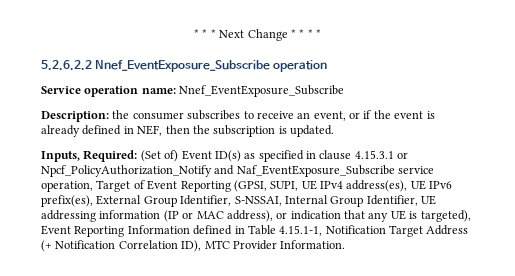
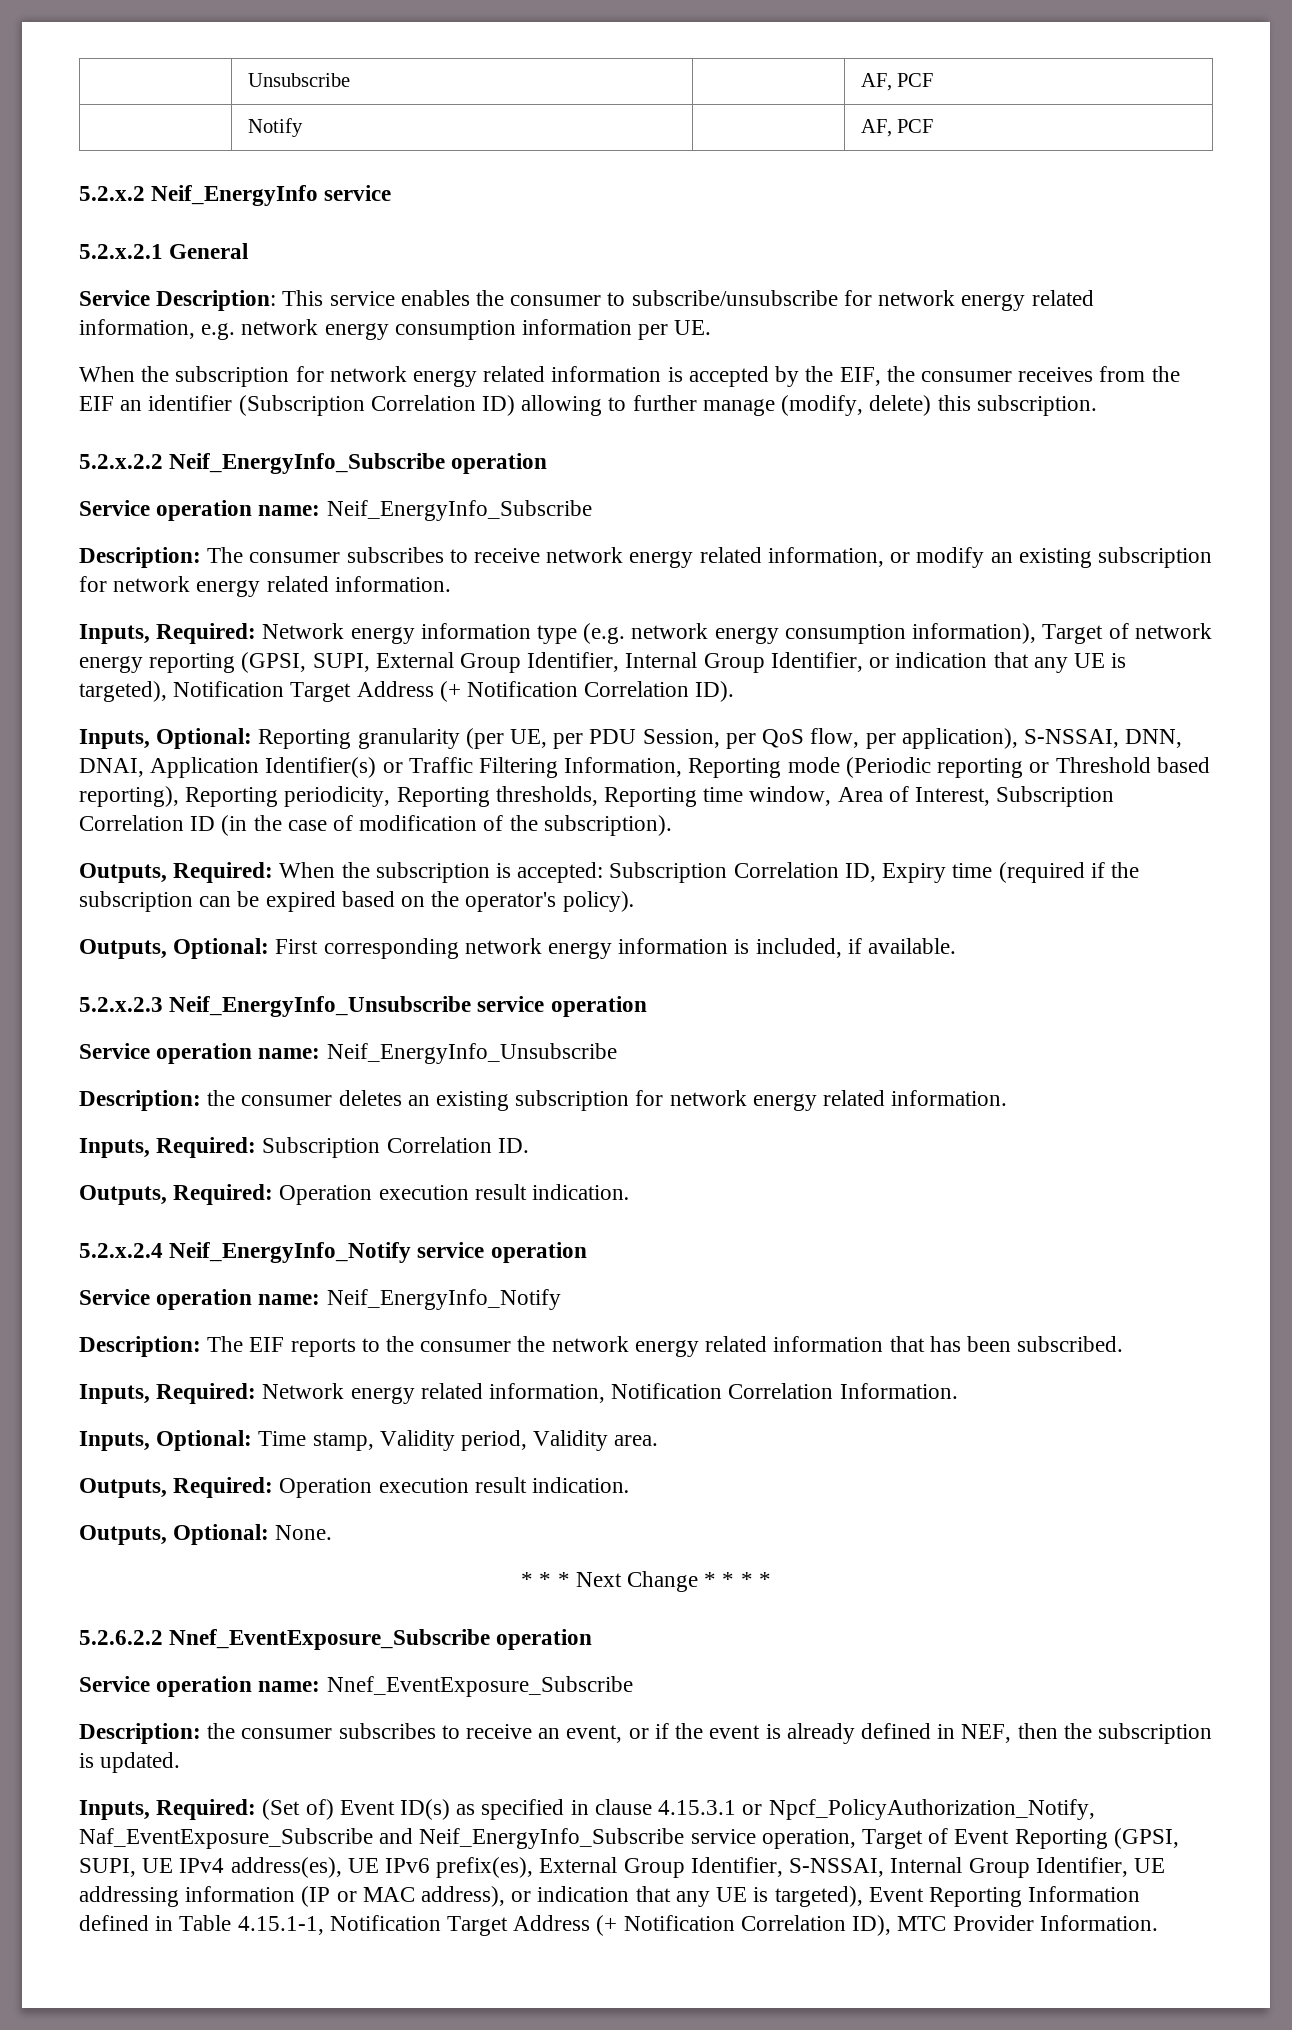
(194, 33) none -> [247,73,350,87] [860,73,934,91] [247,118,303,137] [860,119,934,137] [79,185,392,206] [79,243,249,259] [79,290,1094,311] [79,319,712,340] [79,366,1180,387] [79,395,1097,416] [79,453,548,474] [79,500,592,521] [79,547,1212,568] [79,576,451,597] [79,623,1212,644] [79,652,1127,673] [79,681,735,702] [79,728,1183,749] [79,757,1210,778] [79,786,1115,807] [79,815,672,836] [79,862,1139,883] [79,891,635,912] [79,938,957,959] [79,996,647,1017] [79,1043,617,1064] [79,1090,1008,1111] [79,1137,529,1158] [79,1184,631,1205] [79,1242,587,1263] [79,1289,561,1310] [79,1336,1124,1357] [79,1383,958,1404] [79,1430,659,1451] [79,1477,631,1498] [79,1524,333,1545] | Unsubscribe | | AF, PCF // | Notify | | AF, PCF // 5.2.x.2 Neif_EnergyInfo service // 5.2.x.2.1 General // Service Description: This service enables the consumer to subscribe/unsubscribe for network energy related information, e.g. network energy consumption information per UE. // When the subscription for network energy related information is accepted by the EIF, the consumer receives from the EIF an identifier (Subscription Correlation ID) allowing to further manage (modify, delete) this subscription. // 5.2.x.2.2 Neif_EnergyInfo_Subscribe operation // Service operation name: Neif_EnergyInfo_Subscribe // Description: The consumer subscribes to receive network energy related information, or modify an existing subscription for network energy related information. // Inputs, Required: Network energy information type (e.g. network energy consumption information), Target of network energy reporting (GPSI, SUPI, External Group Identifier, Internal Group Identifier, or indication that any UE is targeted), Notification Target Address (+ Notification Correlation ID). // Inputs, Optional: Reporting granularity (per UE, per PDU Session, per QoS flow, per application), S-NSSAI, DNN, DNAI, Application Identifier(s) or Traffic Filtering Information, Reporting mode (Periodic reporting or Threshold based reporting), Reporting periodicity, Reporting thresholds, Reporting time window, Area of Interest, Subscription Correlation ID (in the case of modification of the subscription). // Outputs, Required: When the subscription is accepted: Subscription Correlation ID, Expiry time (required if the subscription can be expired based on the operator's policy). // Outputs, Optional: First corresponding network energy information is included, if available. // 5.2.x.2.3 Neif_EnergyInfo_Unsubscribe service operation // Service operation name: Neif_EnergyInfo_Unsubscribe // Description: the consumer deletes an existing subscription for network energy related information. // Inputs, Required: Subscription Correlation ID. // Outputs, Required: Operation execution result indication. // 5.2.x.2.4 Neif_EnergyInfo_Notify service operation // Service operation name: Neif_EnergyInfo_Notify // Description: The EIF reports to the consumer the network energy related information that has been subscribed. // Inputs, Required: Network energy related information, Notification Correlation Information. // Inputs, Optional: Time stamp, Validity period, Validity area. // Outputs, Required: Operation execution result indication. // Outputs, Optional: None. //
[41,165,395,177] Npcf_PolicyAuthorization_Notify and Naf_EventExposure_Subscribe -> [768,1799,1095,1820] [79,1828,685,1849] Npcf_PolicyAuthorization_Notify, Naf_EventExposure_Subscribe and Neif_EnergyInfo_Subscribe

